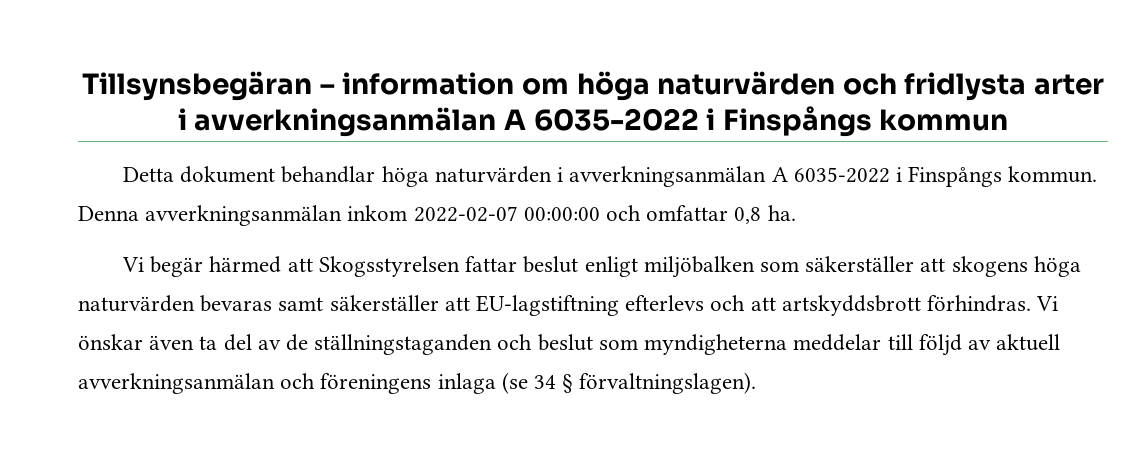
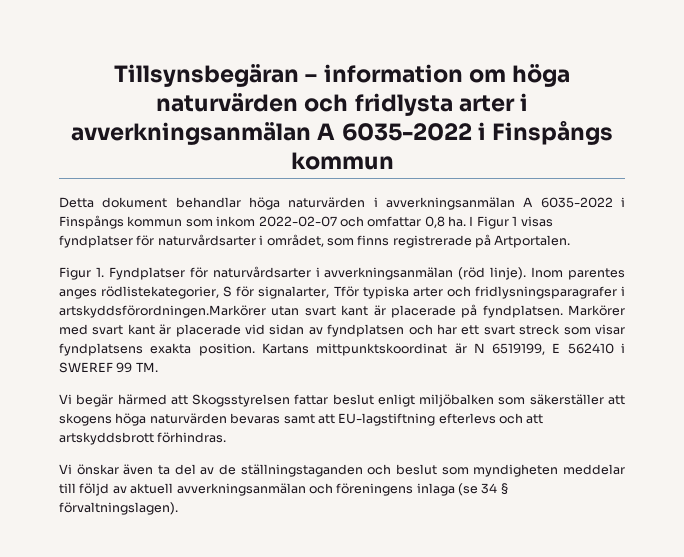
[1008,166,1098,183] [78,205,343,226] kommun. Denna avverkningsanmälan -> [127,216,213,227] kommun som
[523,207,600,221] 00:00:00 -> (337, 221) none
(796, 213) none -> [469,216,553,229] [59,234,571,248] [59,266,625,280] [59,286,626,299] [59,304,625,318] [59,324,625,337] [59,343,625,356] [59,362,158,373] I Figur 1 visas fyndplatser för naturvårdsarter i området, som finns registrerade på Artportalen. // Figur 1. Fyndplatser för naturvårdsarter i avverkningsanmälan (röd linje). Inom parentes anges rödlistekategorier, S för signalarter, Tför typiska arter och fridlysningsparagrafer i artskyddsförordningen.Markörer utan svart kant är placerade på fyndplatsen. Markörer med svart kant är placerade vid sidan av fyndplatsen och har ett svart streck som visar fyndplatsens exakta position. Kartans mittpunktskoordinat är N 6519199, E 562410 i SWEREF 99 TM.
[329,295,439,311] säkerställer -> (315, 419) none
(1032, 303) none -> (227, 437) //
[644,334,788,355] myndigheterna -> [473,464,559,477] myndigheten

